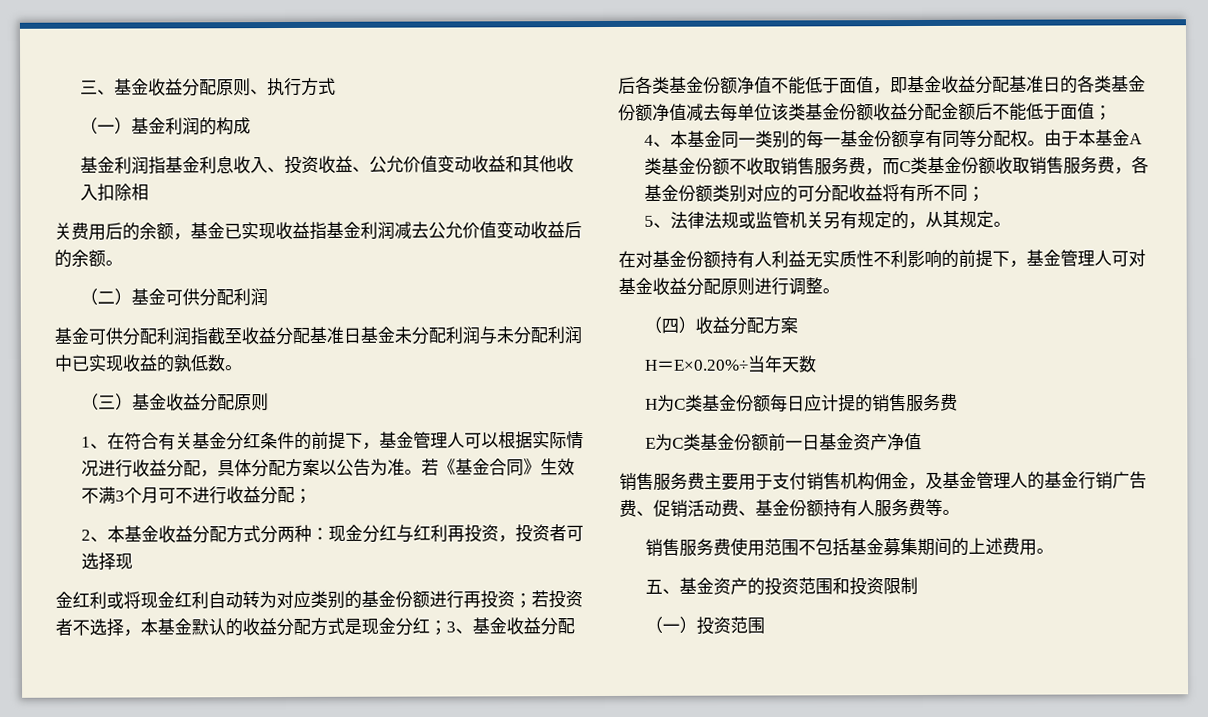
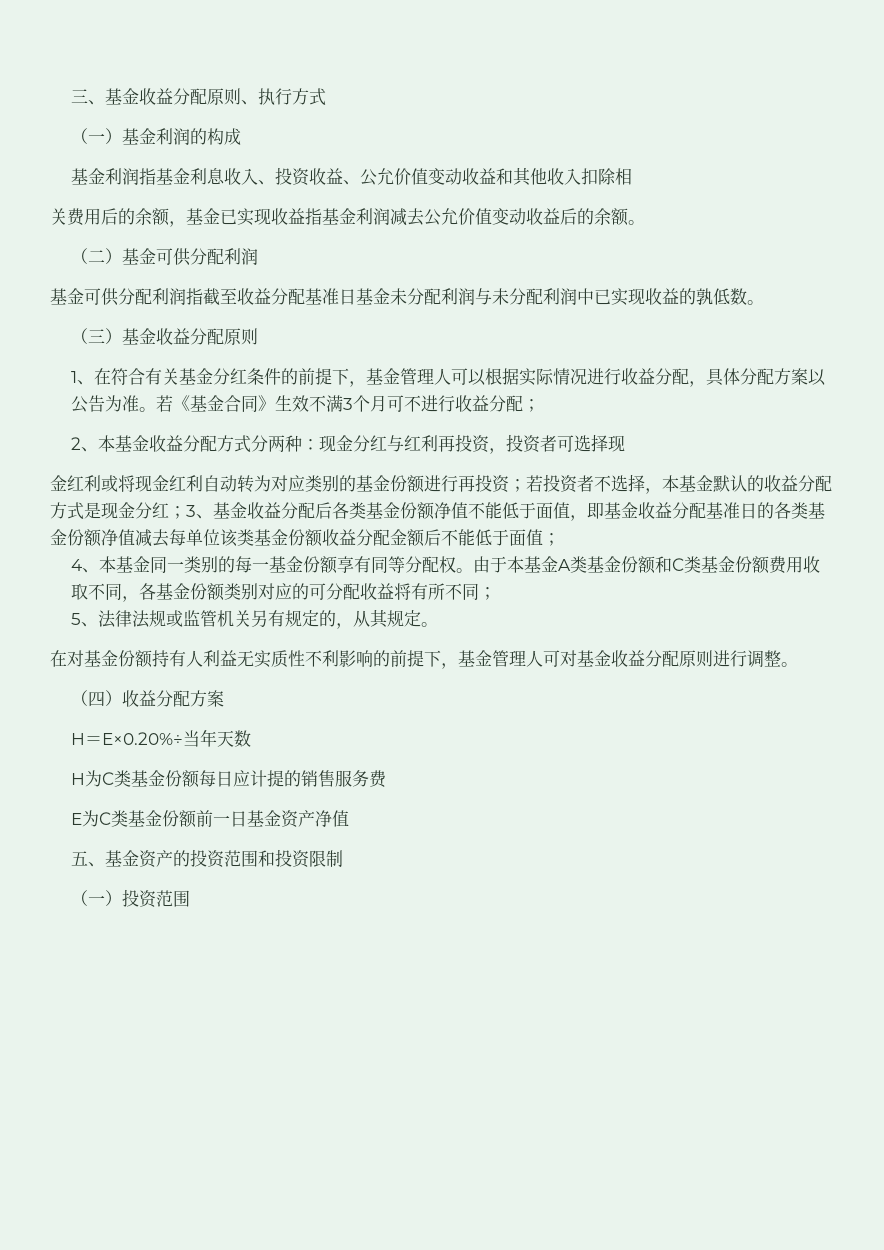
[729,156,1116,176] 不收取销售服务费，而C类基金份额收取销售服务费 -> [654,556,820,574] [70,583,122,600] 和C类基金份额费用收取不同
[619,471,1147,491] [619,498,960,518] [645,537,1055,557] // 销售服务费主要用于支付销售机构佣金，及基金管理人的基金行销广告费、促销活动费、基金份额持有人服务费等。 // 销售服务费使用范围不包括基金募集期间的上述费用。 -> (349, 818) none

